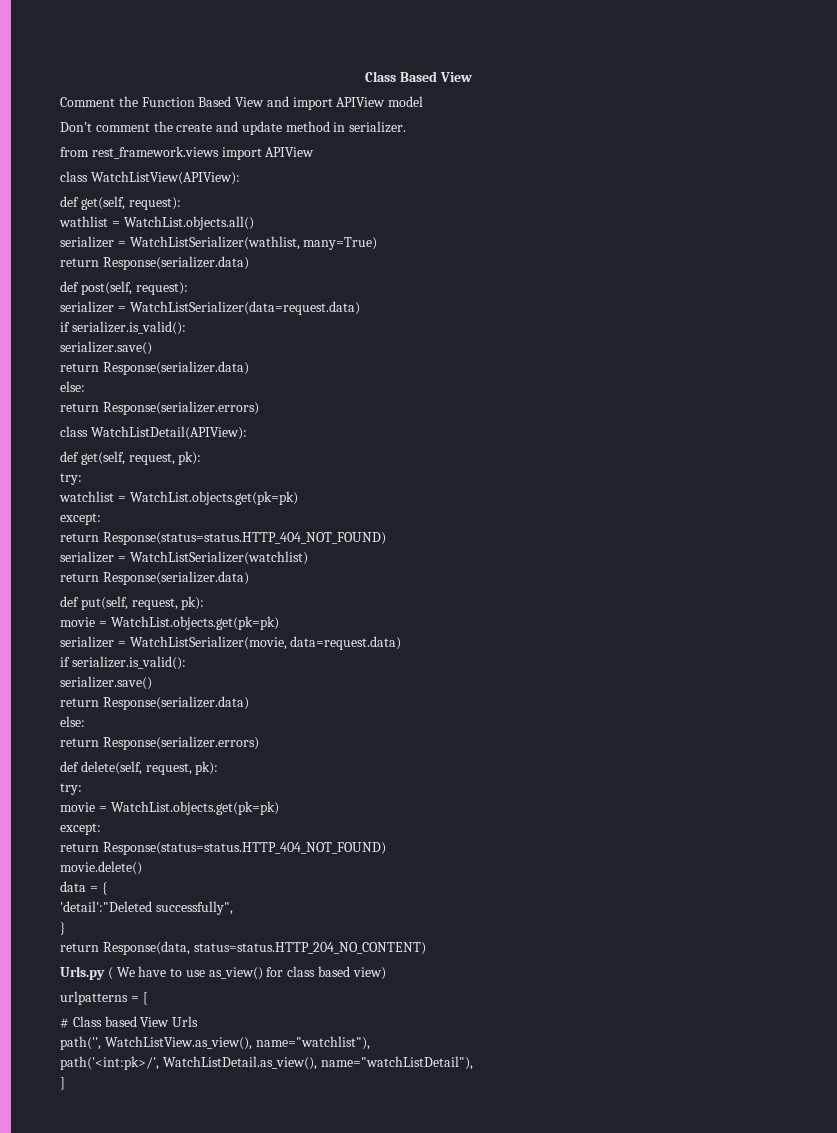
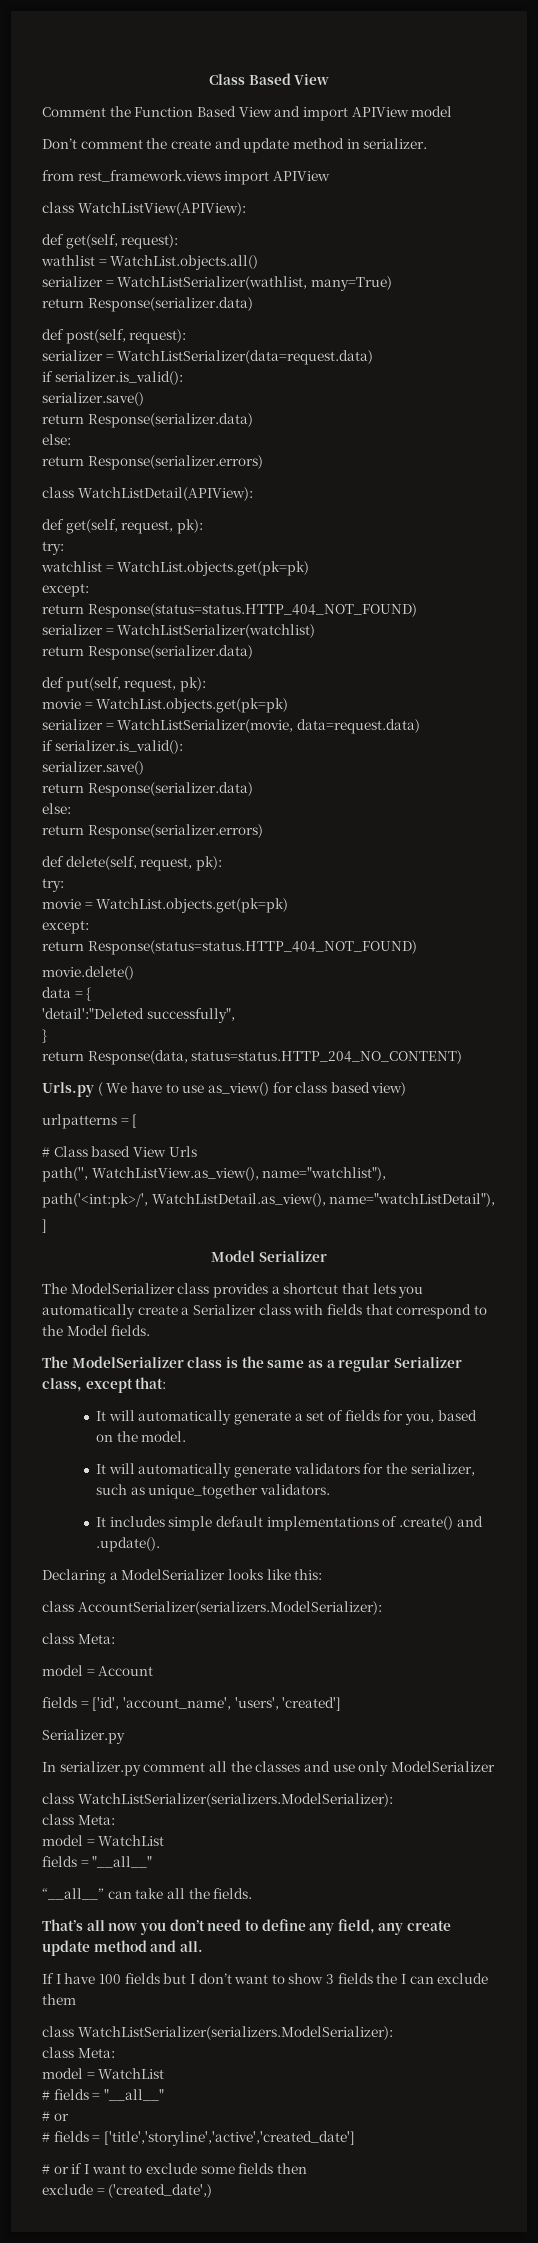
(65, 1083) none -> [211,1250,327,1262] [42,1283,424,1298] [42,1304,487,1319] [42,1325,151,1336] [42,1356,462,1372] [42,1377,167,1393] [96,1410,477,1425] [96,1431,187,1442] [96,1463,475,1478] [96,1484,331,1499] [96,1516,483,1531] [96,1537,161,1552] [42,1569,323,1584] [42,1601,382,1615] [42,1633,115,1644] [42,1665,154,1676] [42,1697,342,1711] [42,1729,125,1744] [42,1761,495,1776] [42,1793,393,1807] [42,1814,115,1825] [42,1835,165,1846] [42,1856,153,1868] [42,1888,253,1900] [42,1919,452,1935] [42,1940,203,1956] [42,1973,489,1984] [42,1994,76,2005] [42,2026,393,2040] [42,2047,115,2058] [42,2068,165,2079] [42,2089,164,2101] [42,2111,69,2121] [42,2131,355,2146] [42,2163,307,2174] [42,2184,213,2198] // Model Serializer // The ModelSerializer class provides a shortcut that lets you automatically create a Serializer class with fields that correspond to the Model fields. // The ModelSerializer class is the same as a regular Serializer class, except that: // It will automatically generate a set of fields for you, based on the model. // It will automatically generate validators for the serializer, such as unique_together validators. // It includes simple default implementations of .create() and .update(). // Declaring a ModelSerializer looks like this: // class AccountSerializer(serializers.ModelSerializer): // class Meta: // model = Account // fields = ['id', 'account_name', 'users', 'created'] // Serializer.py // In serializer.py comment all the classes and use only ModelSerializer // class WatchListSerializer(serializers.ModelSerializer): // class Meta: // model = WatchList // fields = "__all__" // “__all__” can take all the fields. // That’s all now you don’t need to define any field, any create update method and all. // If I have 100 fields but I don’t want to show 3 fields the I can exclude them // class WatchListSerializer(serializers.ModelSerializer): // class Meta: // model = WatchList // # fields = "__all__" // # or // # fields = ['title','storyline','active','created_date'] // # or if I want to exclude some fields then // exclude = ('created_date',)

